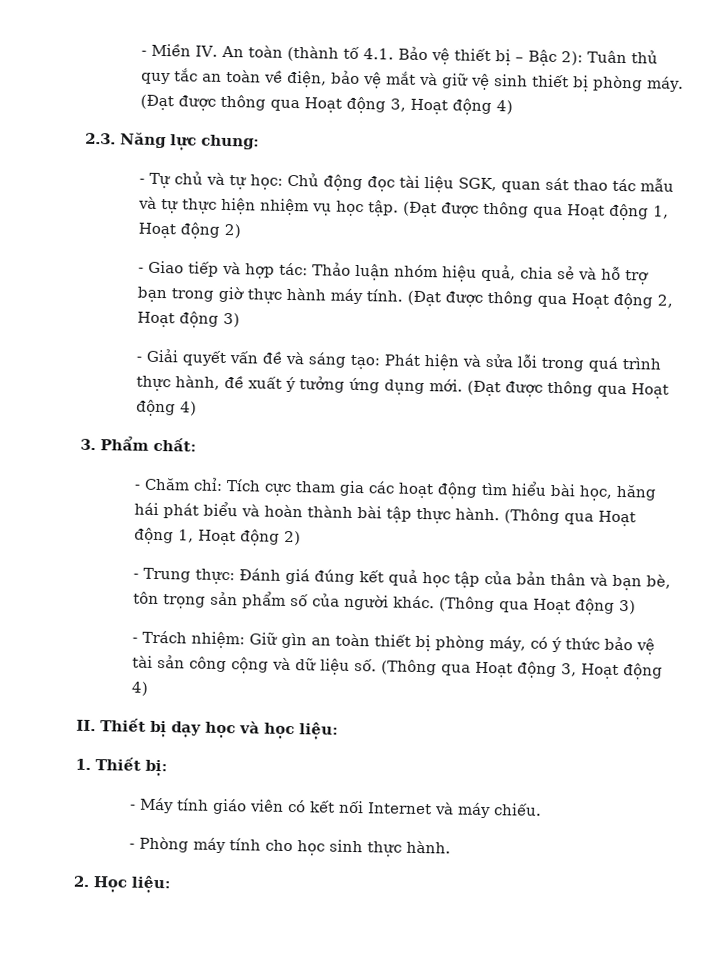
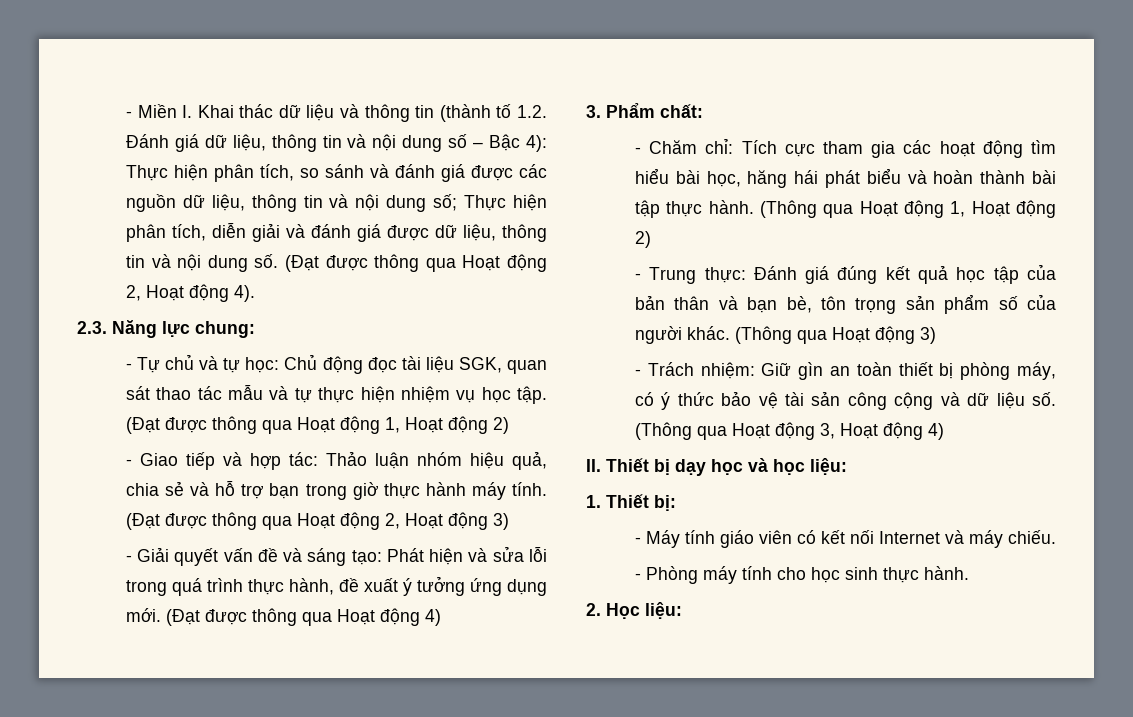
[195,45,659,67] [141,68,685,92] [140,94,514,116] IV. An toàn (thành tố 4.1. Bảo vệ thiết bị – Bậc 2): Tuân thủ quy tắc an toàn về điện, bảo vệ mắt và giữ vệ sinh thiết bị phòng máy. (Đạt được thông qua Hoạt động 3, Hoạt động 4) -> [182,104,548,122] [125,134,547,152] [125,164,547,182] [125,194,547,212] [125,222,547,242] [125,254,547,272] [125,284,255,302] I. Khai thác dữ liệu và thông tin (thành tố 1.2. Đánh giá dữ liệu, thông tin và nội dung số – Bậc 4): Thực hiện phân tích, so sánh và đánh giá được các nguồn dữ liệu, thông tin và nội dung số; Thực hiện phân tích, diễn giải và đánh giá được dữ liệu, thông tin và nội dung số. (Đạt được thông qua Hoạt động 2, Hoạt động 4).

